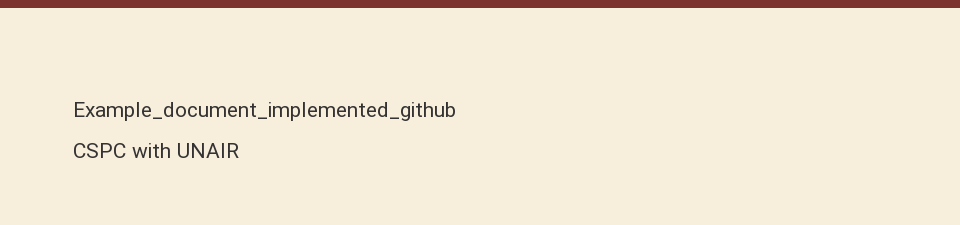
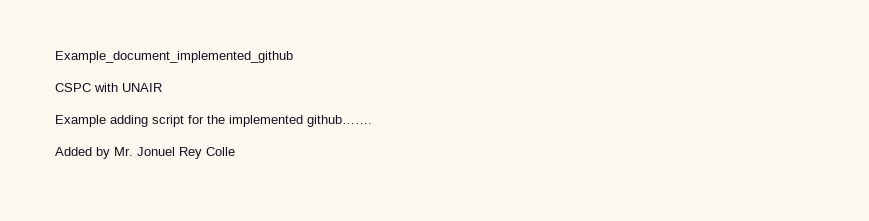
(239, 150) none -> [55,115,372,127] [55,147,235,159] // Example adding script for the implemented github……. // Added by Mr. Jonuel Rey Colle

